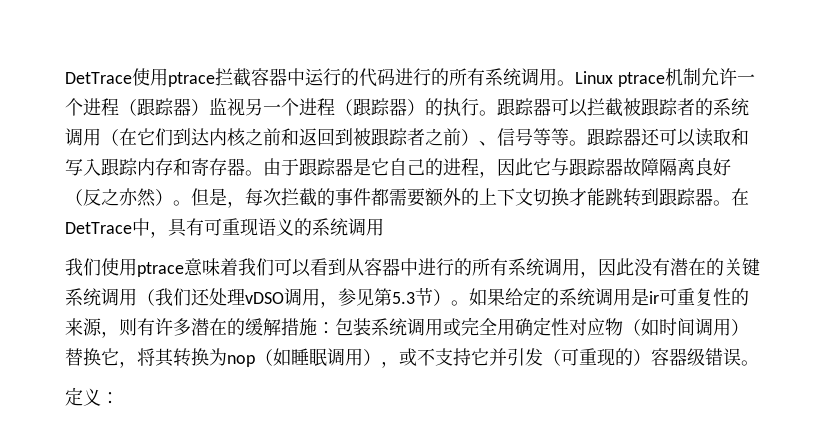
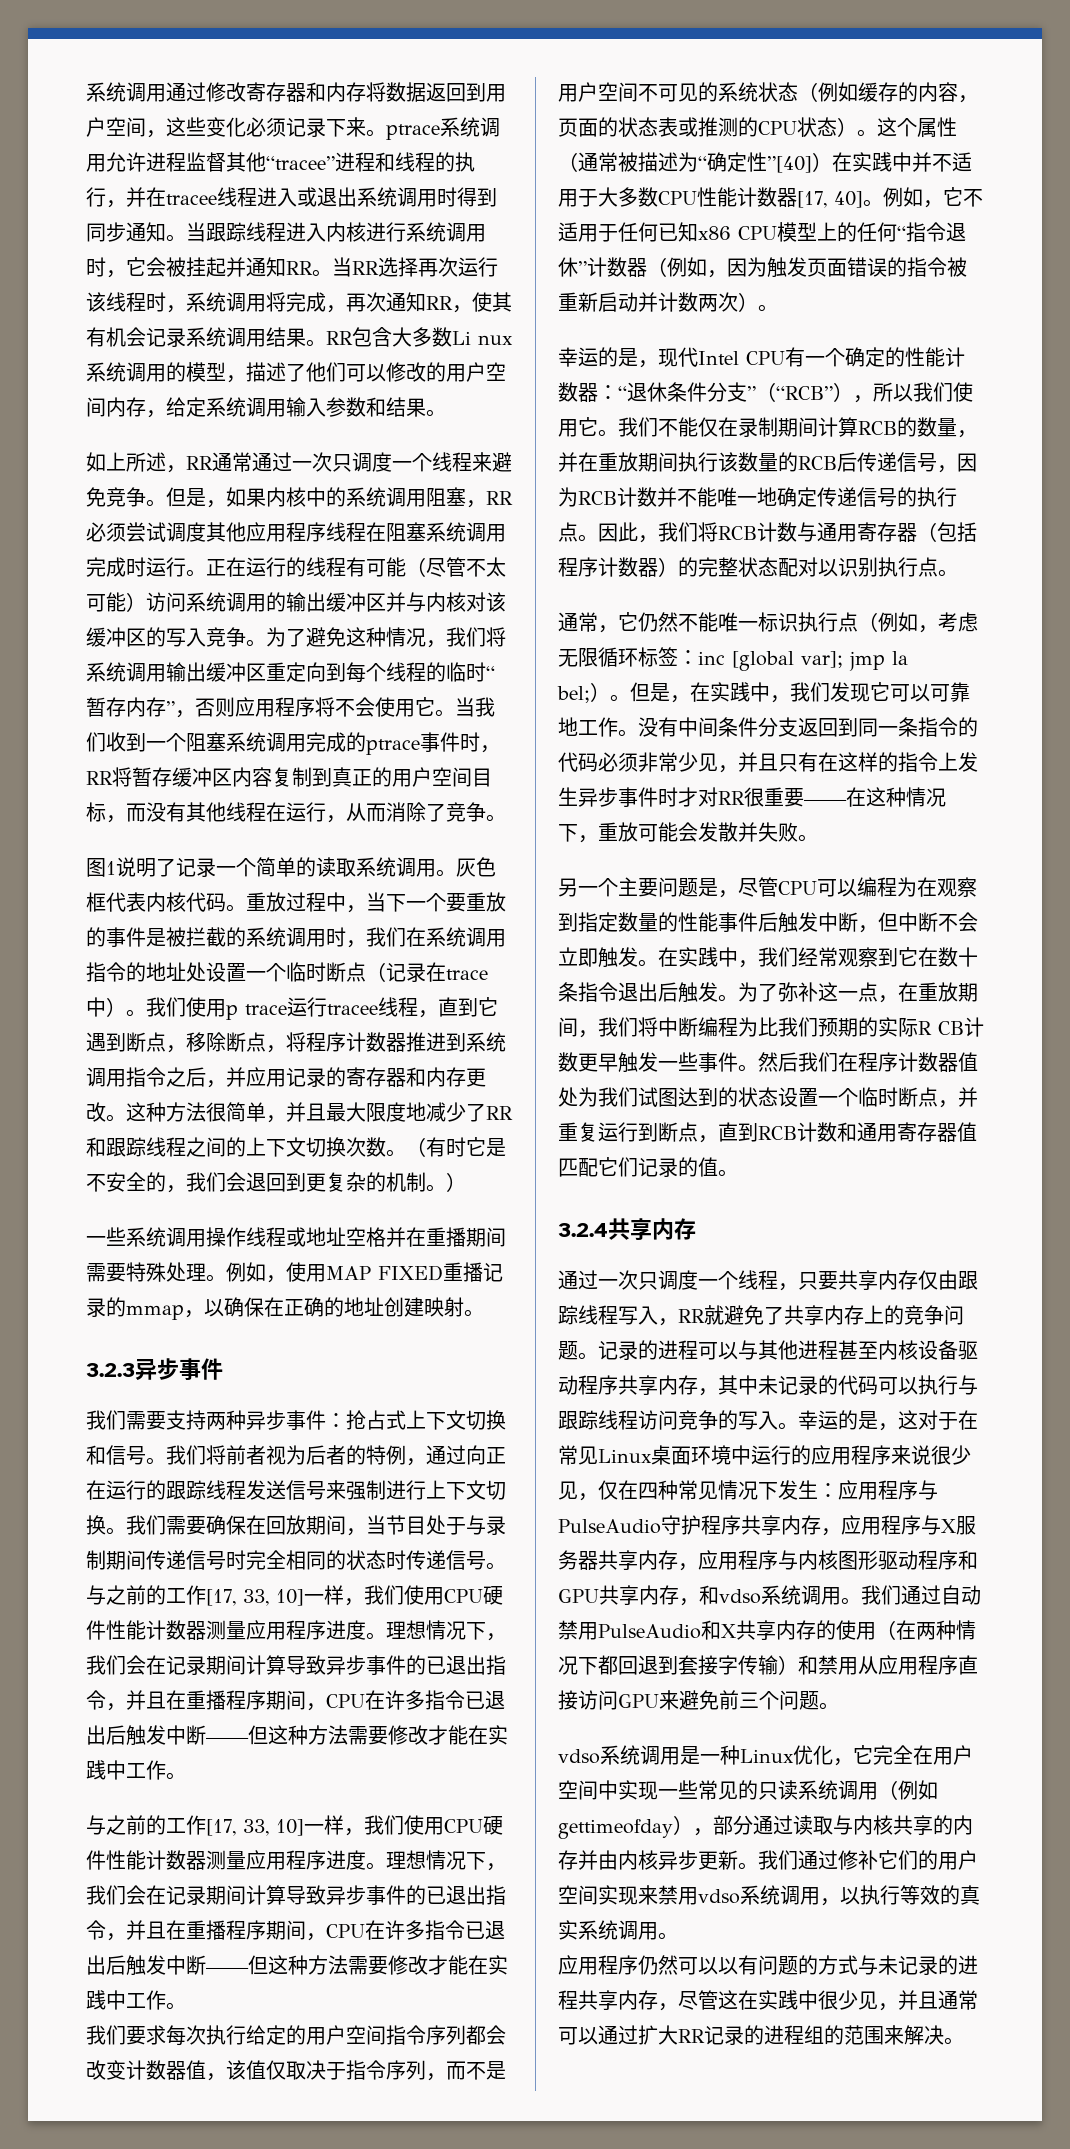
[65,68,755,87] [65,98,749,117] [65,128,749,147] [65,158,731,178] [65,188,749,208] [65,218,384,238] [65,258,760,278] [65,287,749,308] [65,317,749,338] [65,348,759,368] [65,387,119,406] DetTrace使用ptrace拦截容器中运行的代码进行的所有系统调用。Linux ptrace机制允许一个进程（跟踪器）监视另一个进程（跟踪器）的执行。跟踪器可以拦截被跟踪者的系统调用（在它们到达内核之前和返回到被跟踪者之前）、信号等等。跟踪器还可以读取和写入跟踪内存和寄存器。由于跟踪器是它自己的进程，因此它与跟踪器故障隔离良好（反之亦然）。但是，每次拦截的事件都需要额外的上下文切换才能跳转到跟踪器。在DetTrace中，具有可重现语义的系统调用 // 我们使用ptrace意味着我们可以看到从容器中进行的所有系统调用，因此没有潜在的关键系统调用（我们还处理vDSO调用，参见第5.3节）。如果给定的系统调用是ir可重复性的来源，则有许多潜在的缓解措施：包装系统调用或完全用确定性对应物（如时间调用）替换它，将其转换为nop（如睡眠调用），或不支持它并引发（可重现的）容器级错误。 // 定义： -> [86,82,506,102] [86,117,500,140] [86,152,475,172] [86,187,497,208] [86,222,486,242] [86,257,498,278] [86,292,512,313] [86,327,513,347] [86,362,506,383] [86,397,446,418] [86,452,512,473] [86,487,513,508] [86,522,506,542] [86,557,506,577] [86,592,506,612] [86,627,506,648] [86,662,495,683] [86,697,495,718] [86,732,500,755] [86,767,492,787] [86,802,506,823] [86,857,496,877] [86,892,506,913] [86,927,506,948] [86,962,488,982] [86,997,498,1020] [86,1032,506,1053] [86,1067,486,1088] [86,1102,513,1123] [86,1137,506,1157] [86,1172,466,1193] [86,1227,506,1247] [86,1262,503,1283] [86,1297,484,1320] [86,1358,223,1381] [86,1410,506,1430] [86,1445,506,1466] [86,1480,506,1500] [86,1515,506,1536] [86,1550,506,1570] [86,1585,503,1606] [86,1620,506,1641] [86,1655,506,1675] [86,1690,505,1711] [86,1725,508,1746] [86,1760,186,1780] [86,1815,503,1836] [86,1850,506,1871] [86,1885,506,1905] [86,1920,505,1941] [86,1955,508,1976] [86,1990,186,2010] [86,2025,506,2046] [86,2060,506,2081] [558,82,978,103] [558,117,957,138] [558,152,972,173] [558,187,983,208] [558,222,966,242] [558,257,967,278] [558,292,778,312] [558,347,965,368] [558,382,973,403] [558,417,977,438] [558,452,977,473] [558,487,957,507] [558,522,977,543] [558,557,958,577] [558,612,978,633] [558,647,908,671] [557,682,970,703] [558,717,978,737] [558,752,978,773] [558,787,946,807] [558,822,818,843] [558,877,977,898] [558,912,978,933] [558,947,978,968] [558,982,978,1003] [558,1017,984,1038] [558,1052,978,1073] [558,1087,978,1108] [558,1122,977,1143] [558,1157,738,1177] [558,1218,696,1240] [558,1270,978,1291] [558,1305,964,1326] [558,1340,978,1360] [558,1375,978,1396] [558,1410,978,1431] [558,1445,971,1465] [558,1480,938,1501] [558,1515,976,1536] [558,1550,978,1571] [558,1585,981,1606] [558,1620,976,1641] [558,1655,978,1675] [558,1690,839,1710] [558,1745,973,1766] [558,1780,938,1800] [558,1815,973,1839] [558,1850,978,1870] [558,1885,980,1906] [558,1920,678,1940] [558,1955,978,1975] [558,1990,978,2011] [558,2025,964,2045] 系统调用通过修改寄存器和内存将数据返回到用户空间，这些变化必须记录下来。ptrace系统调用允许进程监督其他“tracee”进程和线程的执行，并在tracee线程进入或退出系统调用时得到同步通知。当跟踪线程进入内核进行系统调用时，它会被挂起并通知RR。当RR选择再次运行该线程时，系统调用将完成，再次通知RR，使其有机会记录系统调用结果。RR包含大多数Li nux系统调用的模型，描述了他们可以修改的用户空间内存，给定系统调用输入参数和结果。 // 如上所述，RR通常通过一次只调度一个线程来避免竞争。但是，如果内核中的系统调用阻塞，RR必须尝试调度其他应用程序线程在阻塞系统调用完成时运行。正在运行的线程有可能（尽管不太可能）访问系统调用的输出缓冲区并与内核对该缓冲区的写入竞争。为了避免这种情况，我们将系统调用输出缓冲区重定向到每个线程的临时“暂存内存”，否则应用程序将不会使用它。当我们收到一个阻塞系统调用完成的ptrace事件时，RR将暂存缓冲区内容复制到真正的用户空间目标，而没有其他线程在运行，从而消除了竞争。 // 图1说明了记录一个简单的读取系统调用。灰色框代表内核代码。重放过程中，当下一个要重放的事件是被拦截的系统调用时，我们在系统调用指令的地址处设置一个临时断点（记录在trace中）。我们使用p trace运行tracee线程，直到它遇到断点，移除断点，将程序计数器推进到系统调用指令之后，并应用记录的寄存器和内存更改。这种方法很简单，并且最大限度地减少了RR和跟踪线程之间的上下文切换次数。（有时它是不安全的，我们会退回到更复杂的机制。） // 一些系统调用操作线程或地址空格并在重播期间需要特殊处理。例如，使用MAP FIXED重播记录的mmap，以确保在正确的地址创建映射。 // 3.2.3异步事件 // 我们需要支持两种异步事件：抢占式上下文切换和信号。我们将前者视为后者的特例，通过向正在运行的跟踪线程发送信号来强制进行上下文切换。我们需要确保在回放期间，当节目处于与录制期间传递信号时完全相同的状态时传递信号。与之前的工作[17, 33, 10]一样，我们使用CPU硬件性能计数器测量应用程序进度。理想情况下，我们会在记录期间计算导致异步事件的已退出指令，并且在重播程序期间，CPU在许多指令已退出后触发中断——但这种方法需要修改才能在实践中工作。 // 与之前的工作[17, 33, 10]一样，我们使用CPU硬件性能计数器测量应用程序进度。理想情况下，我们会在记录期间计算导致异步事件的已退出指令，并且在重播程序期间，CPU在许多指令已退出后触发中断——但这种方法需要修改才能在实践中工作。 // 我们要求每次执行给定的用户空间指令序列都会改变计数器值，该值仅取决于指令序列，而不是用户空间不可见的系统状态（例如缓存的内容，页面的状态表或推测的CPU状态）。这个属性（通常被描述为“确定性”[40]）在实践中并不适用于大多数CPU性能计数器[17, 40]。例如，它不适用于任何已知x86 CPU模型上的任何“指令退休”计数器（例如，因为触发页面错误的指令被重新启动并计数两次）。 // 幸运的是，现代Intel CPU有一个确定的性能计数器：“退休条件分支”（“RCB”），所以我们使用它。我们不能仅在录制期间计算RCB的数量，并在重放期间执行该数量的RCB后传递信号，因为RCB计数并不能唯一地确定传递信号的执行点。因此，我们将RCB计数与通用寄存器（包括程序计数器）的完整状态配对以识别执行点。 // 通常，它仍然不能唯一标识执行点（例如，考虑无限循环标签：inc [global var]; jmp la bel;）。但是，在实践中，我们发现它可以可靠地工作。没有中间条件分支返回到同一条指令的代码必须非常少见，并且只有在这样的指令上发生异步事件时才对RR很重要——在这种情况下，重放可能会发散并失败。 // 另一个主要问题是，尽管CPU可以编程为在观察到指定数量的性能事件后触发中断，但中断不会立即触发。在实践中，我们经常观察到它在数十条指令退出后触发。为了弥补这一点，在重放期间，我们将中断编程为比我们预期的实际R CB计数更早触发一些事件。然后我们在程序计数器值处为我们试图达到的状态设置一个临时断点，并重复运行到断点，直到RCB计数和通用寄存器值匹配它们记录的值。 // 3.2.4共享内存 // 通过一次只调度一个线程，只要共享内存仅由跟踪线程写入，RR就避免了共享内存上的竞争问题。记录的进程可以与其他进程甚至内核设备驱动程序共享内存，其中未记录的代码可以执行与跟踪线程访问竞争的写入。幸运的是，这对于在常见Linux桌面环境中运行的应用程序来说很少见，仅在四种常见情况下发生：应用程序与PulseAudio守护程序共享内存，应用程序与X服务器共享内存，应用程序与内核图形驱动程序和GPU共享内存，和vdso系统调用。我们通过自动禁用PulseAudio和X共享内存的使用（在两种情况下都回退到套接字传输）和禁用从应用程序直接访问GPU来避免前三个问题。 // vdso系统调用是一种Linux优化，它完全在用户空间中实现一些常见的只读系统调用（例如gettimeofday），部分通过读取与内核共享的内存并由内核异步更新。我们通过修补它们的用户空间实现来禁用vdso系统调用，以执行等效的真实系统调用。 // 应用程序仍然可以以有问题的方式与未记录的进程共享内存，尽管这在实践中很少见，并且通常可以通过扩大RR记录的进程组的范围来解决。

